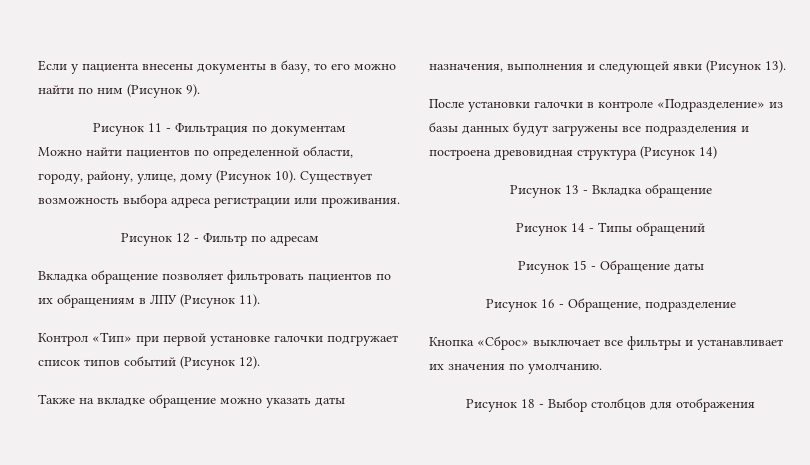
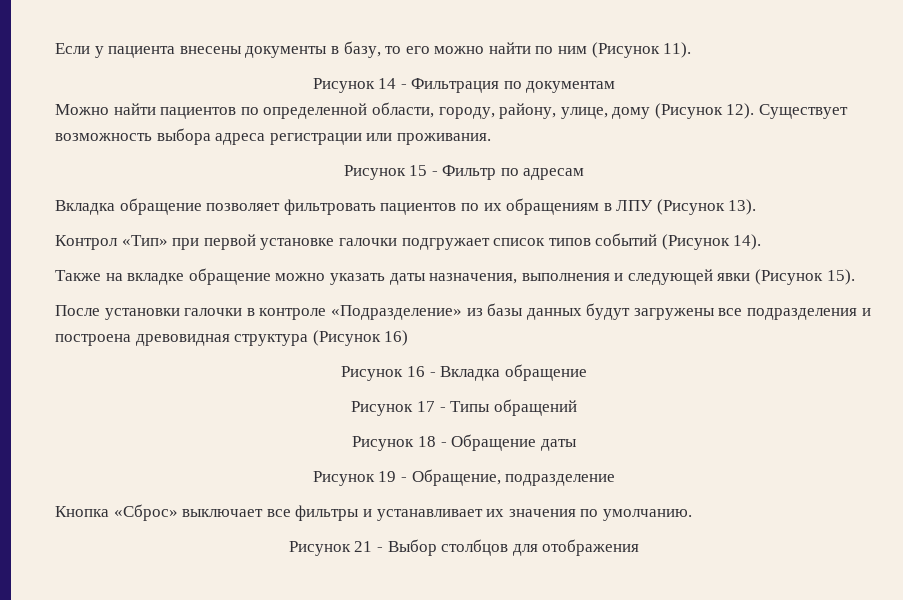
[186,84,200,97] [93,123,162,136] 9). // Рисунок 11 -> [663,42,692,58] [312,78,397,93] 11). // Рисунок 14
[275,170,296,183] 10). -> [726,103,755,119] 12).
[175,233,190,243] 12 -> [409,165,428,176] 15
[239,294,260,307] 11). -> [728,199,757,215] 13).
[239,356,260,369] 12). -> [733,234,762,250] 14).
[765,60,786,73] 13). -> [826,269,855,285] 15).
[699,146,717,159] [509,185,579,198] 14) // Рисунок 13 -> [384,330,409,346] [341,366,425,381] 16) // Рисунок 16
[571,223,585,232] 14 -> [416,401,435,412] 17
[572,260,587,270] 15 -> [417,436,436,447] 18
[540,299,555,308] 16 -> [378,471,397,482] 19
[521,399,535,408] 18 -> [354,541,373,552] 21

